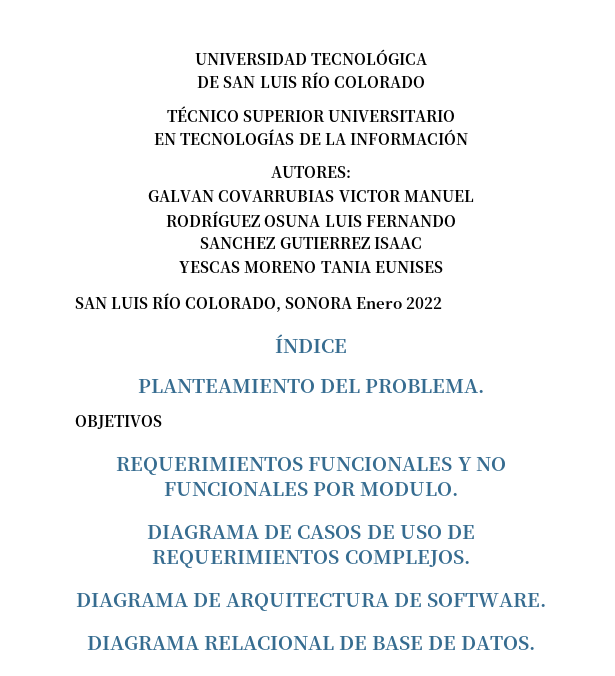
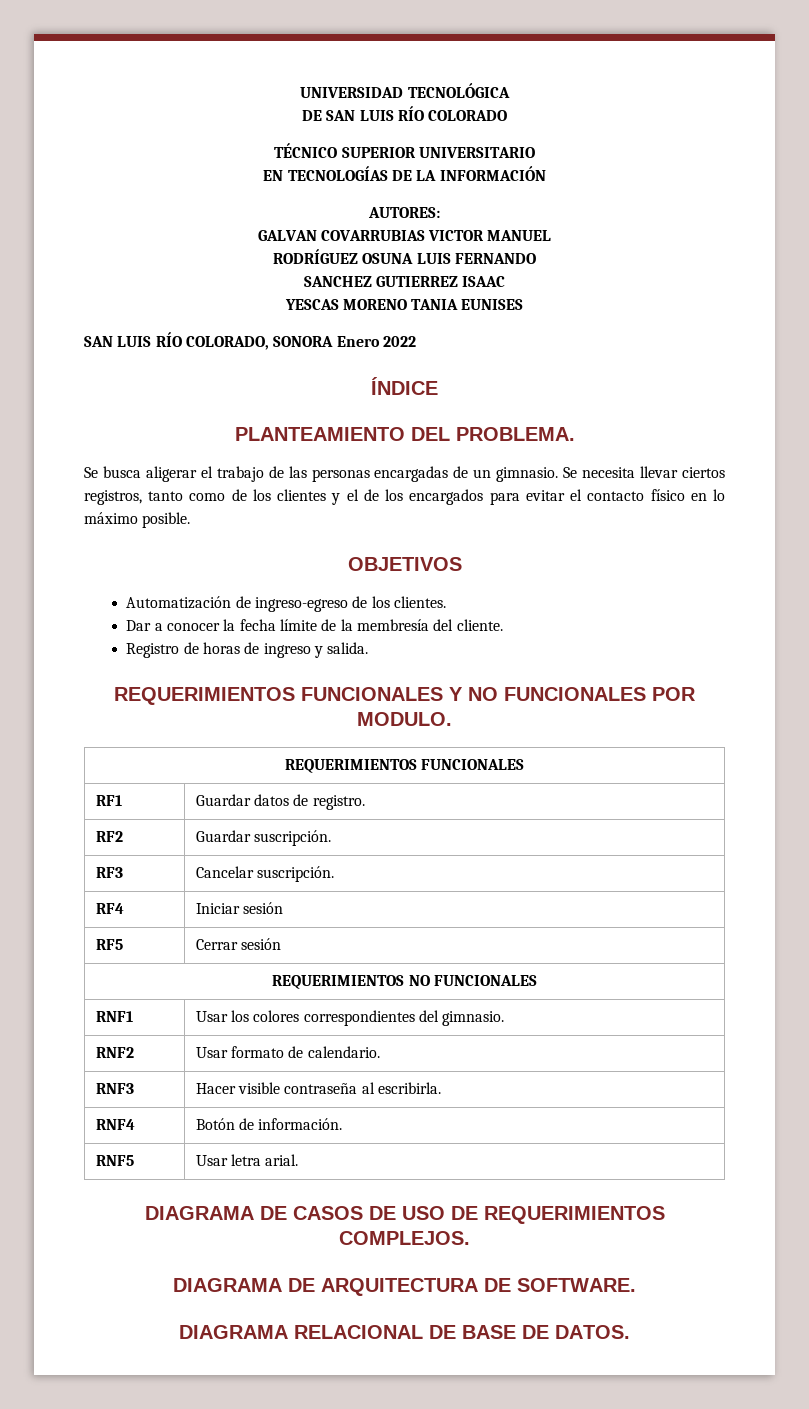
[75,415,162,429] OBJETIVOS -> [84,466,726,482] [84,489,726,505] [84,512,191,528] [347,557,462,571] [126,596,446,612] [126,619,503,631] [126,642,369,658] Se busca aligerar el trabajo de las personas encargadas de un gimnasio. Se necesita llevar ciertos registros, tanto como de los clientes y el de los encargados para evitar el contacto físico en lo máximo posible. // OBJETIVOS // Automatización de ingreso-egreso de los clientes. // Dar a conocer la fecha límite de la membresía del cliente. // Registro de horas de ingreso y salida.
(459, 489) none -> [284,759,525,773] [95,795,122,806] [195,794,365,810] [95,831,123,842] [195,830,331,846] [95,867,123,878] [195,866,334,882] [95,903,124,914] [195,902,283,914] [95,939,123,950] [195,938,281,950] [272,975,537,989] [95,1011,133,1022] [195,1010,505,1026] [95,1047,134,1058] [195,1046,380,1058] [95,1083,134,1094] [195,1082,441,1094] [95,1119,135,1130] [195,1118,343,1130] [95,1155,134,1166] [195,1154,299,1166] // REQUERIMIENTOS FUNCIONALES // RF1 | Guardar datos de registro. // RF2 | Guardar suscripción. // RF3 | Cancelar suscripción. // RF4 | Iniciar sesión // RF5 | Cerrar sesión // REQUERIMIENTOS NO FUNCIONALES // RNF1 | Usar los colores correspondientes del gimnasio. // RNF2 | Usar formato de calendario. // RNF3 | Hacer visible contraseña al escribirla. // RNF4 | Botón de información. // RNF5 | Usar letra arial.

